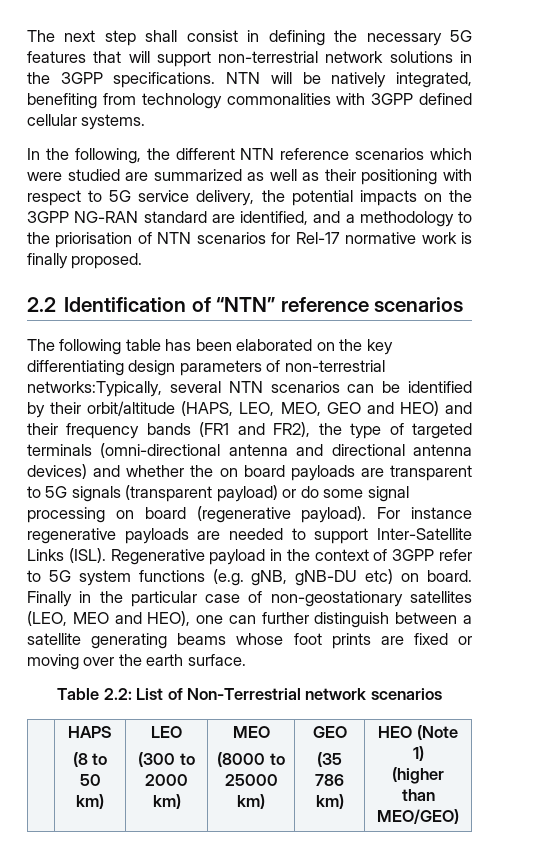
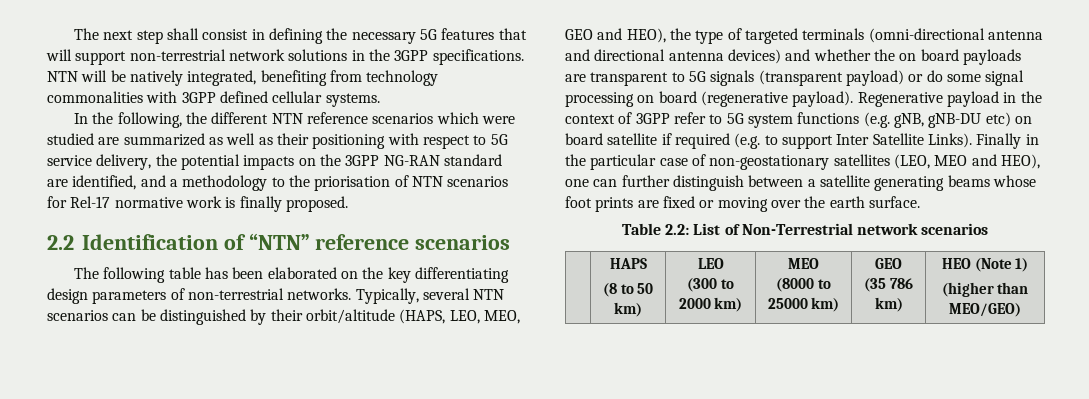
[27,381,162,397] networks:Typically, -> [287,288,419,304] networks. Typically,
[407,381,472,393] identified -> [159,309,246,325] distinguished
[399,401,472,416] [27,422,311,439] HEO) and their frequency bands (FR1 and FR2), -> [626,28,666,43] HEO),
[377,507,472,519] [27,528,472,544] [27,548,106,563] For instance regenerative payloads are needed to support Inter-Satellite Links (ISL). -> (854, 99) none
[427,570,473,582] board. -> [565,133,972,149] board satellite if required (e.g. to support Inter Satellite Links).

